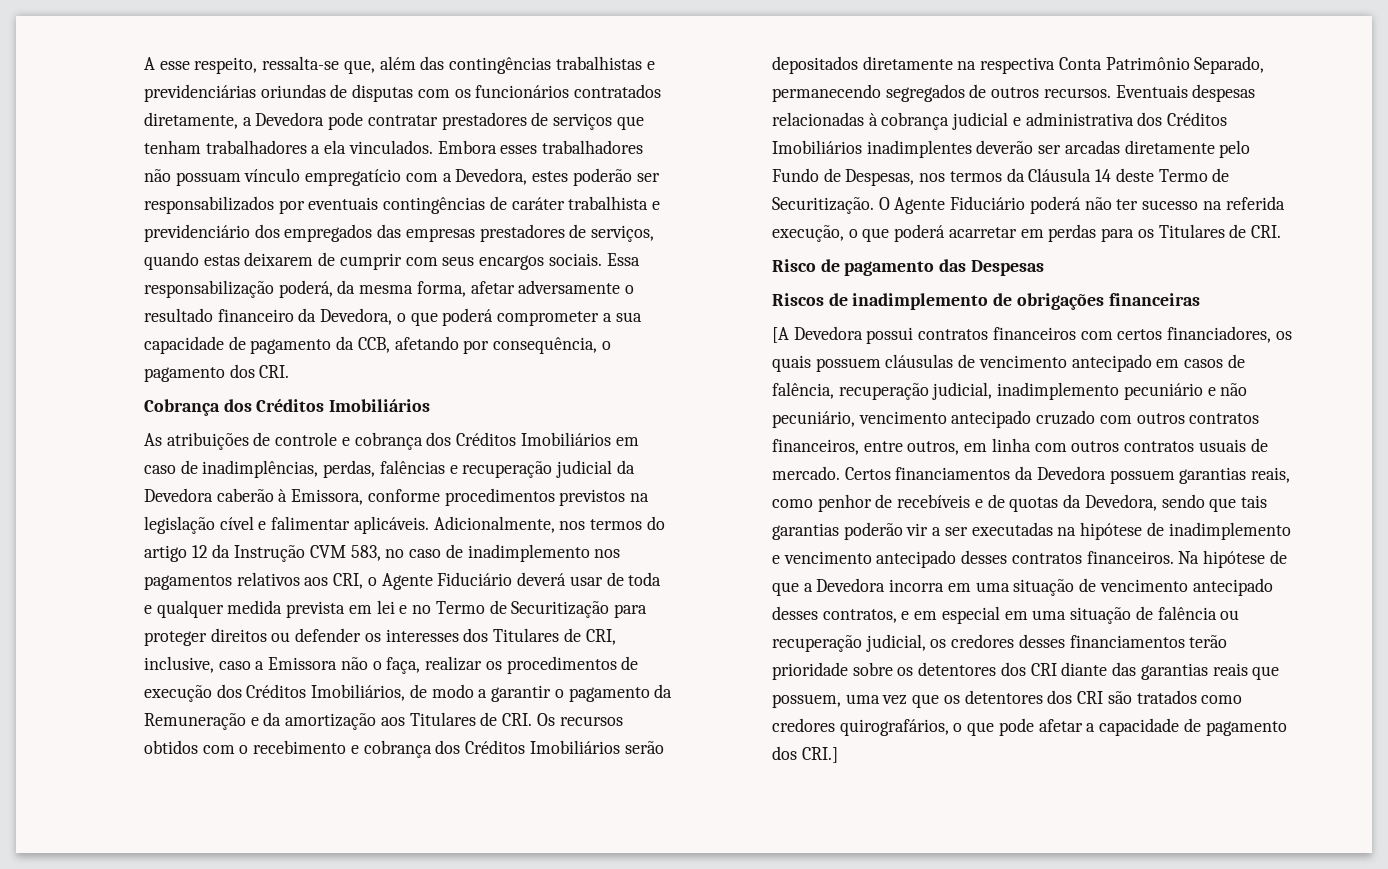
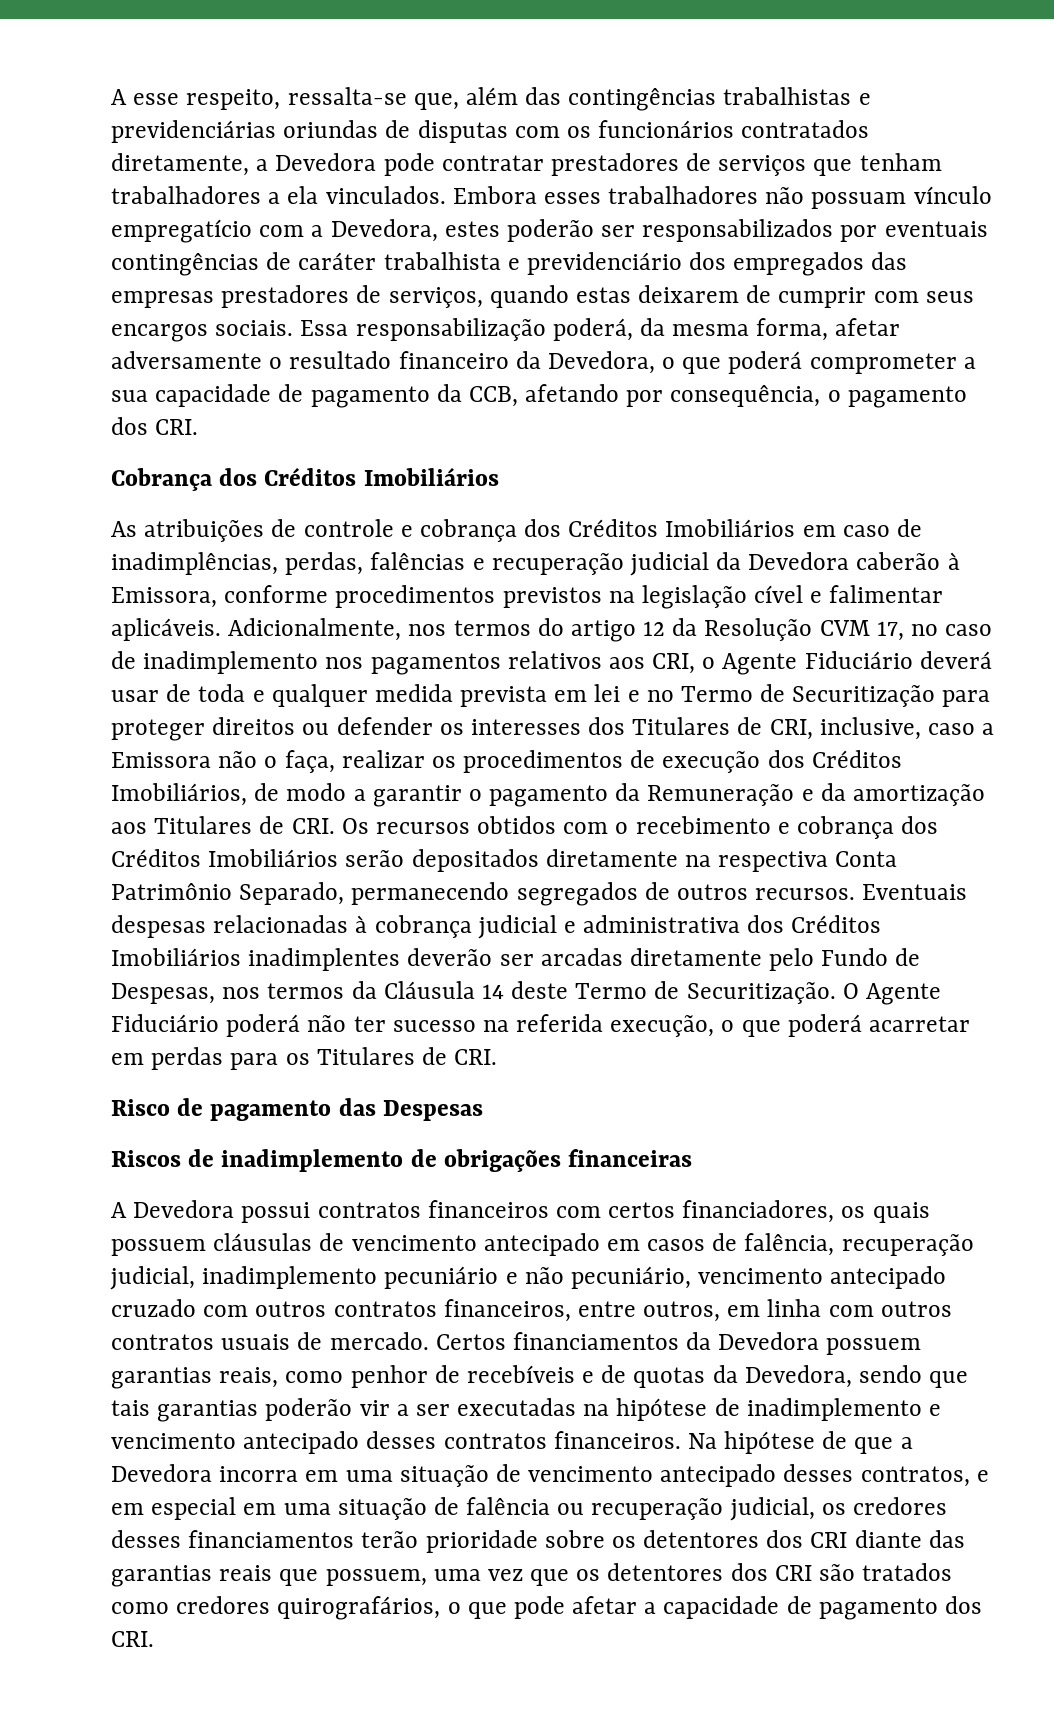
[234,545,381,562] Instrução CVM 583, -> [704,618,904,641] Resolução CVM 17,
[771,327,789,343] [A -> [111,1202,128,1218] A
[801,747,838,763] CRI.] -> [111,1631,155,1647] CRI.

